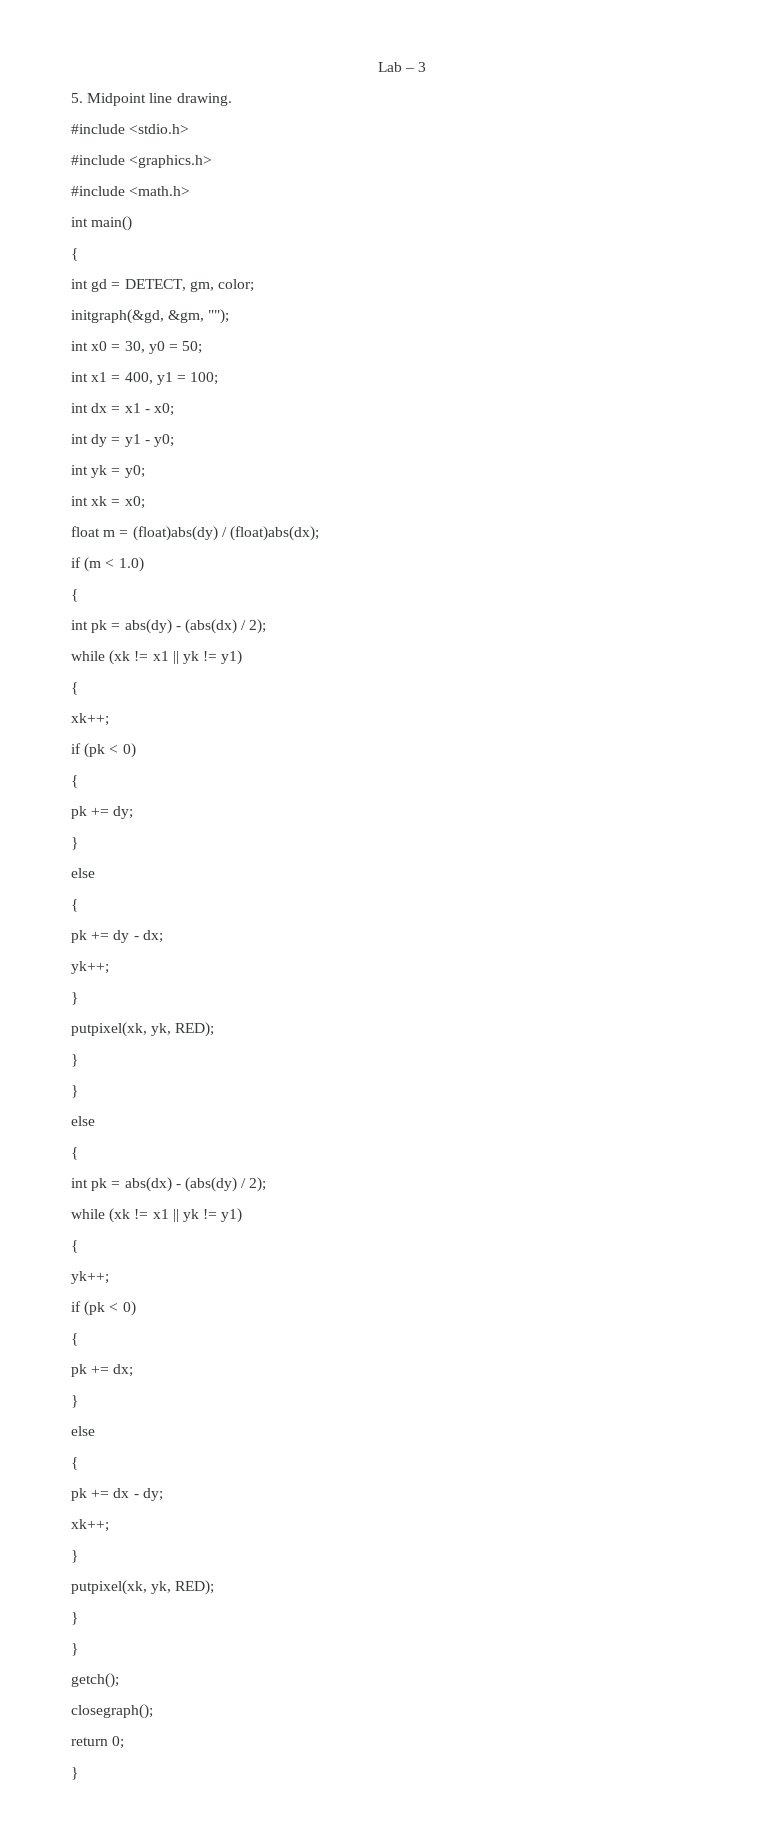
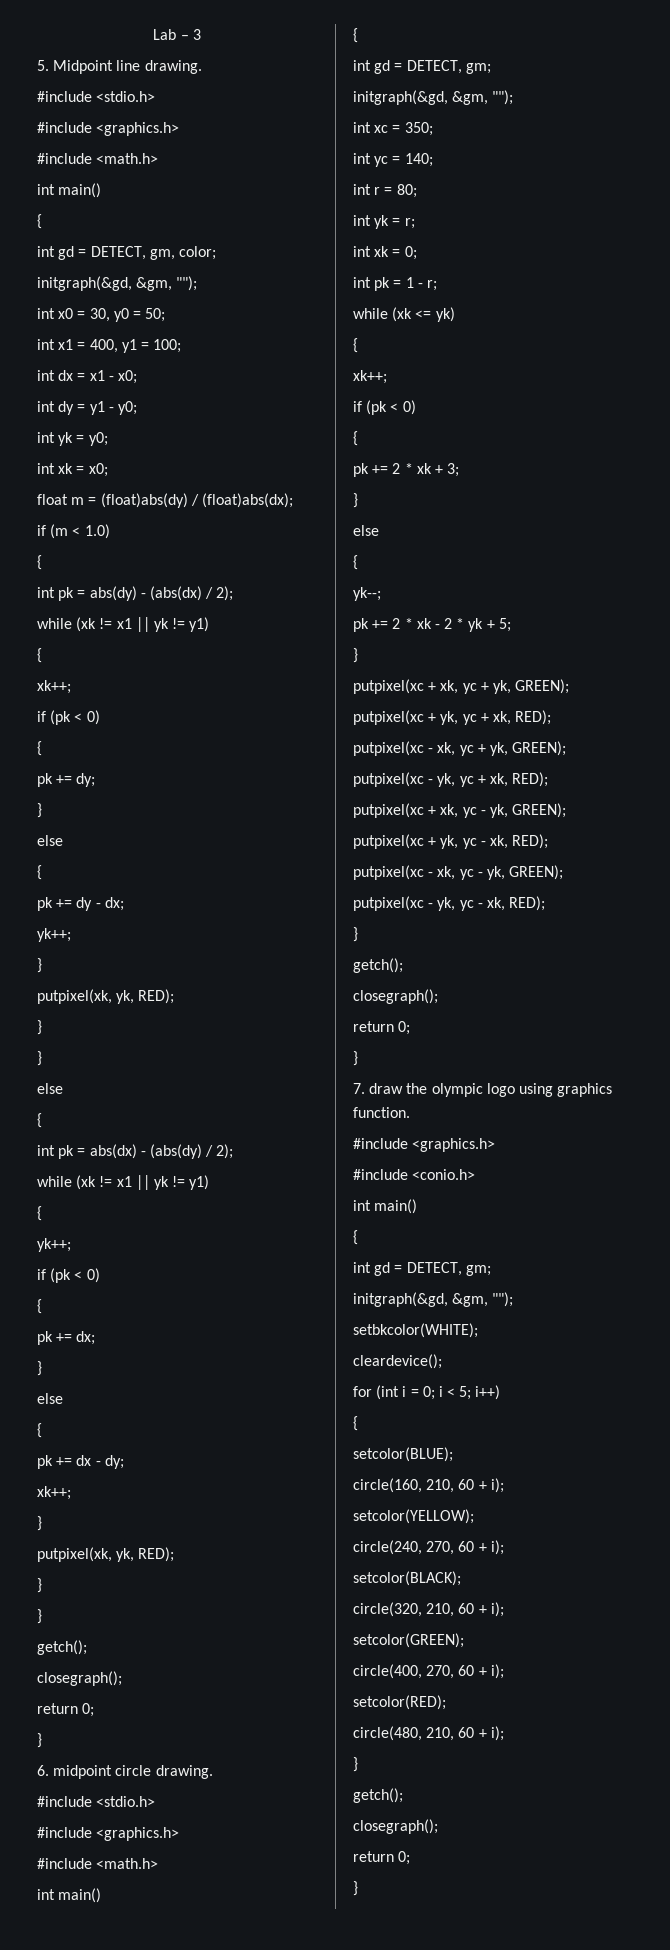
(78, 1773) none -> [37,1765,213,1779] [37,1796,156,1807] [37,1827,180,1841] [37,1858,159,1869] [37,1888,102,1903] [353,28,358,43] [353,60,491,74] [353,90,514,105] [353,122,433,136] [353,153,433,167] [353,184,417,198] [353,215,415,229] [353,246,417,260] [353,277,437,291] [353,307,455,322] [353,338,358,353] [353,370,387,384] [353,400,416,415] [353,431,358,446] [353,463,460,477] [353,493,358,508] [353,525,379,536] [353,555,358,570] [353,587,381,601] [353,618,511,632] [353,648,358,663] [353,679,570,694] [353,710,552,725] [353,741,567,756] [353,772,549,787] [353,803,567,818] [353,834,549,849] [353,865,564,880] [353,896,546,911] [353,927,358,942] [353,958,403,973] [353,989,438,1004] [353,1021,411,1035] [353,1051,358,1066] [353,1083,613,1097] [353,1107,410,1118] [353,1138,496,1152] [353,1169,476,1180] [353,1199,418,1214] [353,1230,358,1245] [353,1262,491,1276] [353,1292,514,1307] [353,1323,478,1338] [353,1354,442,1369] [353,1385,501,1400] [353,1416,358,1431] [353,1447,453,1462] [353,1478,504,1493] [353,1509,474,1524] [353,1540,504,1555] [353,1571,461,1586] [353,1602,504,1617] [353,1633,464,1648] [353,1664,504,1679] [353,1695,446,1710] [353,1726,504,1741] [353,1757,358,1772] [353,1788,403,1803] [353,1819,438,1834] [353,1851,411,1865] [353,1881,358,1896] // 6. midpoint circle drawing. // #include <stdio.h> // #include <graphics.h> // #include <math.h> // int main() // { // int gd = DETECT, gm; // initgraph(&gd, &gm, ""); // int xc = 350; // int yc = 140; // int r = 80; // int yk = r; // int xk = 0; // int pk = 1 - r; // while (xk <= yk) // { // xk++; // if (pk < 0) // { // pk += 2 * xk + 3; // } // else // { // yk--; // pk += 2 * xk - 2 * yk + 5; // } // putpixel(xc + xk, yc + yk, GREEN); // putpixel(xc + yk, yc + xk, RED); // putpixel(xc - xk, yc + yk, GREEN); // putpixel(xc - yk, yc + xk, RED); // putpixel(xc + xk, yc - yk, GREEN); // putpixel(xc + yk, yc - xk, RED); // putpixel(xc - xk, yc - yk, GREEN); // putpixel(xc - yk, yc - xk, RED); // } // getch(); // closegraph(); // return 0; // } // 7. draw the olympic logo using graphics function. // #include <graphics.h> // #include <conio.h> // int main() // { // int gd = DETECT, gm; // initgraph(&gd, &gm, ""); // setbkcolor(WHITE); // cleardevice(); // for (int i = 0; i < 5; i++) // { // setcolor(BLUE); // circle(160, 210, 60 + i); // setcolor(YELLOW); // circle(240, 270, 60 + i); // setcolor(BLACK); // circle(320, 210, 60 + i); // setcolor(GREEN); // circle(400, 270, 60 + i); // setcolor(RED); // circle(480, 210, 60 + i); // } // getch(); // closegraph(); // return 0; // }

